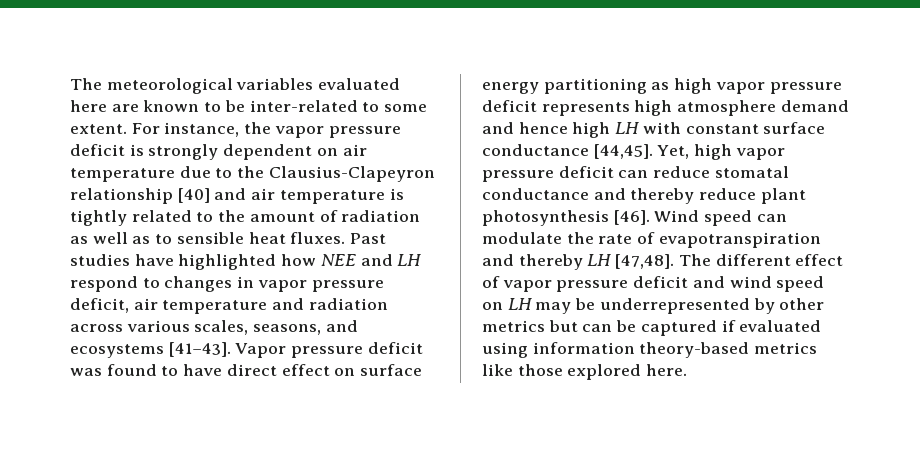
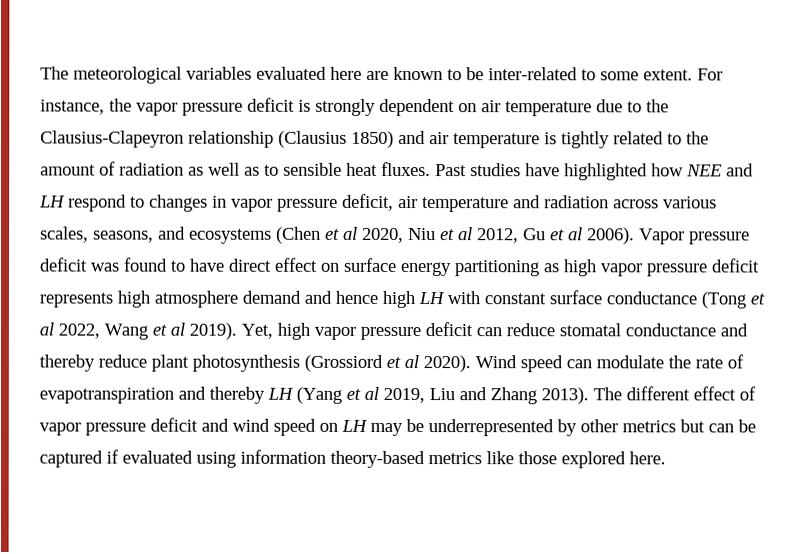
[177,188,210,203] [40] -> [278,130,394,148] (Clausius 1850)
[168,342,231,357] [41–43]. -> [276,226,635,245] (Chen et al 2020, Niu et al 2012, Gu et al 2006).
[593,144,653,159] [44,45]. -> [701,291,765,309] [39,322,237,340] (Tong et al 2022, Wang et al 2019).
[613,210,650,225] [46]. -> [304,354,471,373] (Grossiord et al 2020).
[615,254,675,269] [47,48]. -> [296,386,589,405] (Yang et al 2019, Liu and Zhang 2013).

